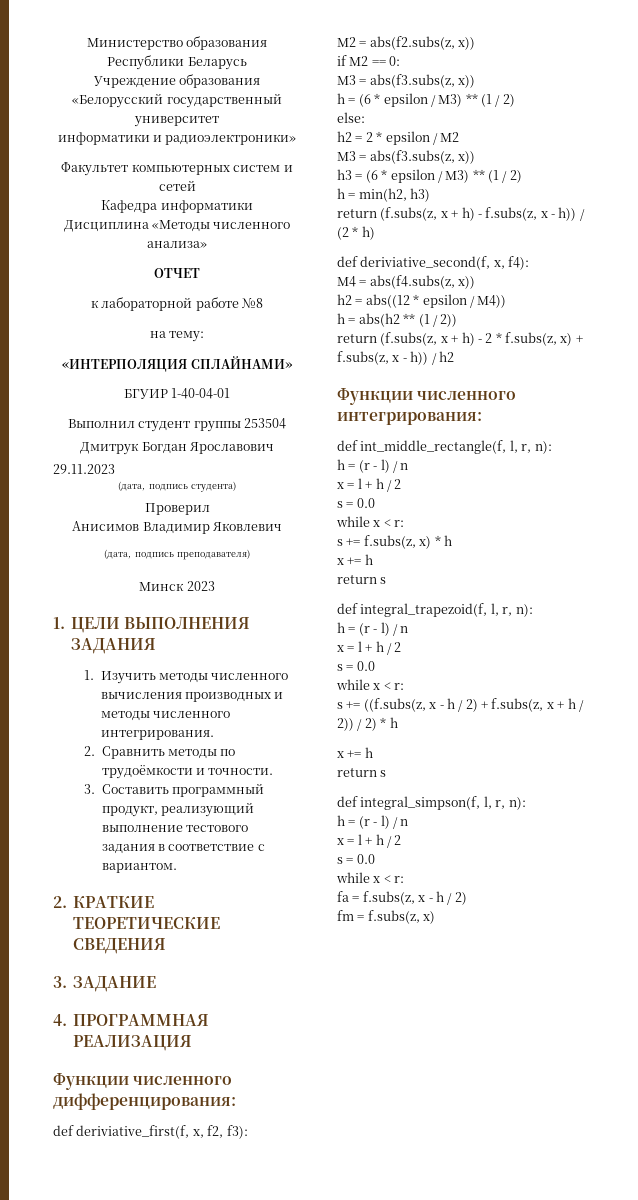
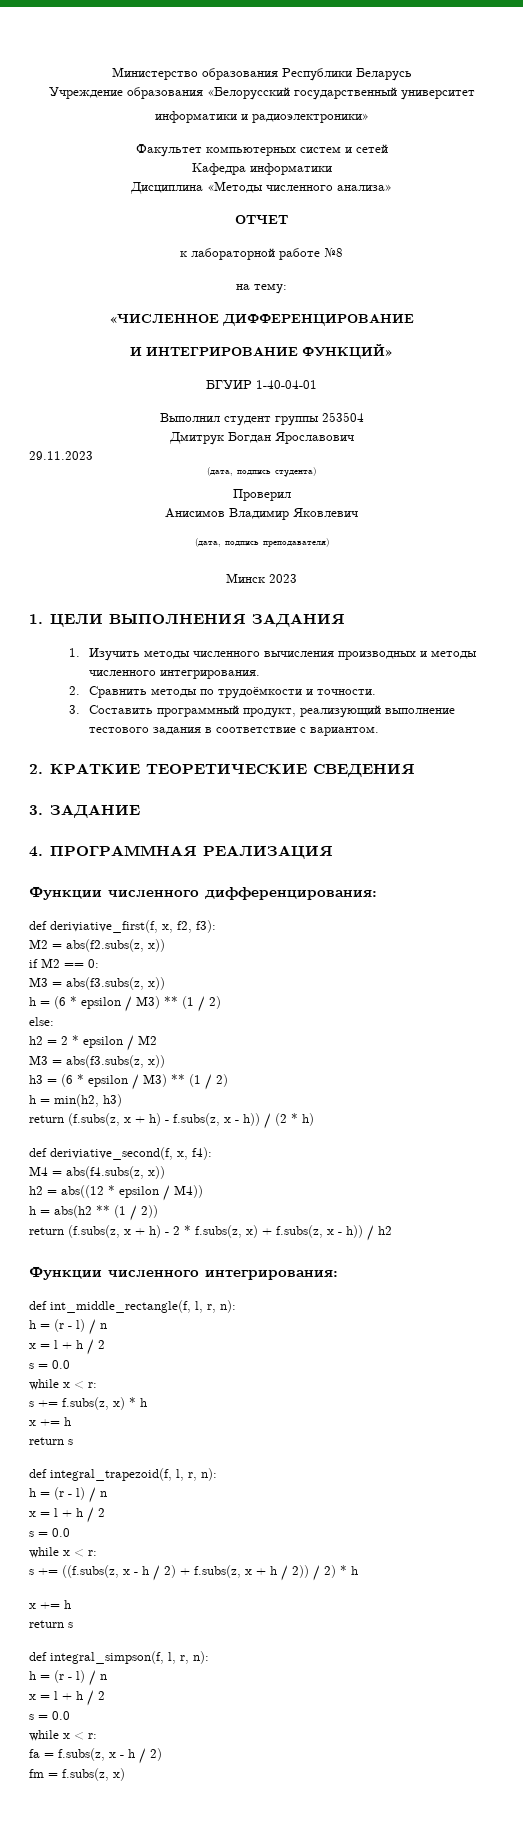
[62,356,293,372] «ИНТЕРПОЛЯЦИЯ СПЛАЙНАМИ» -> [109,313,414,326] [130,344,393,359] «ЧИСЛЕННОЕ ДИФФЕРЕНЦИРОВАНИЕ // И ИНТЕГРИРОВАНИЕ ФУНКЦИЙ»

